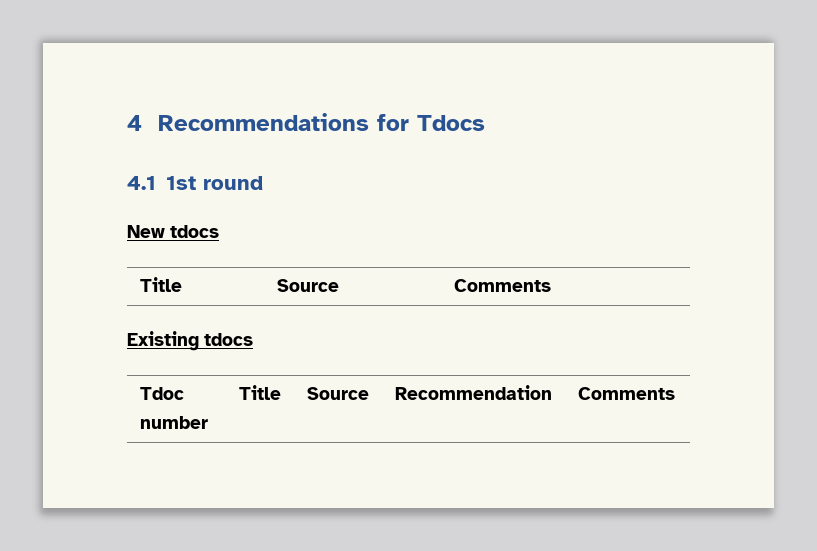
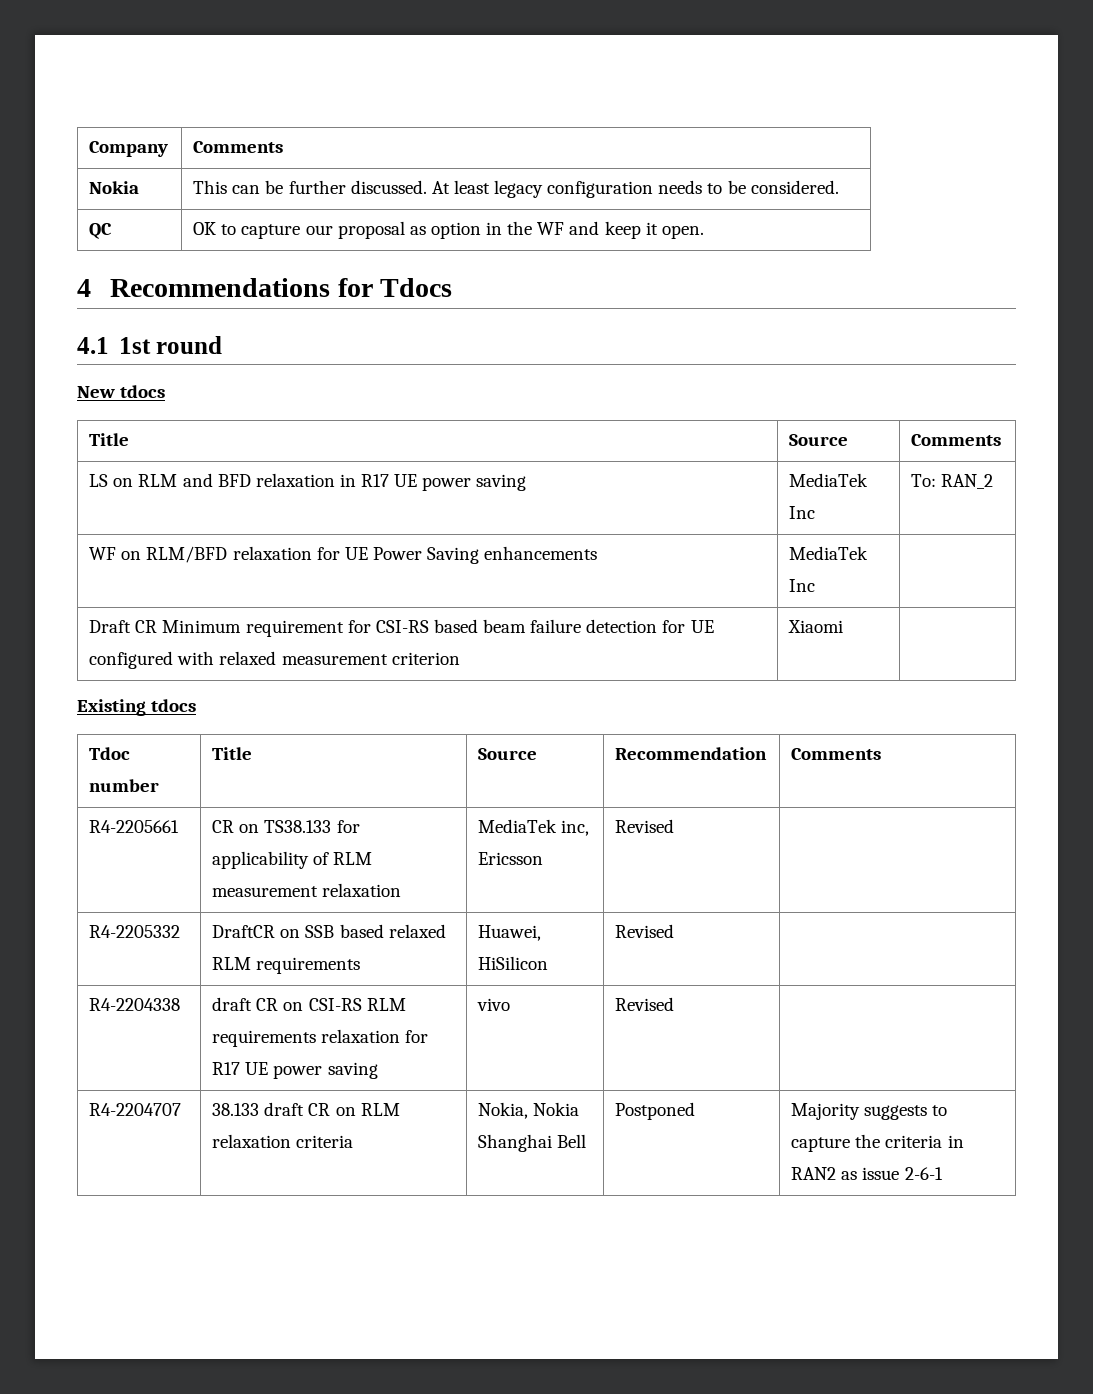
(127, 123) none -> [89,141,169,157] [193,141,284,153] [89,181,140,194] [193,180,839,198] [89,223,113,239] [193,221,704,239] Company | Comments // Nokia | This can be further discussed. At least legacy configuration needs to be considered. // QC | OK to capture our proposal as option in the WF and keep it open. //
(551, 285) none -> [89,473,527,491] [789,473,869,487] [789,506,816,519] [911,474,994,489] [89,546,598,564] [789,546,869,560] [789,579,816,592] [89,619,714,637] [89,651,460,669] [788,620,844,633] // LS on RLM and BFD relaxation in R17 UE power saving | MediaTek Inc | To: RAN_2 // WF on RLM/BFD relaxation for UE Power Saving enhancements | MediaTek Inc | // Draft CR Minimum requirement for CSI-RS based beam failure detection for UE configured with relaxed measurement criterion | Xiaomi |
(675, 393) none -> [89,820,180,833] [212,820,360,833] [212,851,373,869] [212,883,402,897] [478,819,590,836] [478,852,544,865] [615,819,675,833] [89,925,181,938] [212,924,446,938] [212,957,361,974] [478,925,542,941] [478,956,549,970] [615,924,675,938] [89,998,181,1011] [212,997,406,1011] [212,1029,429,1047] [212,1062,378,1079] [477,998,511,1011] [615,997,675,1011] [89,1103,182,1116] [212,1102,400,1116] [212,1134,354,1148] [478,1102,580,1119] [478,1134,587,1152] [615,1102,696,1120] [791,1103,948,1120] [791,1134,964,1152] [791,1167,943,1180] // R4-2205661 | CR on TS38.133 for applicability of RLM measurement relaxation | MediaTek inc, Ericsson | Revised | // R4-2205332 | DraftCR on SSB based relaxed RLM requirements | Huawei, HiSilicon | Revised | // R4-2204338 | draft CR on CSI-RS RLM requirements relaxation for R17 UE power saving | vivo | Revised | // R4-2204707 | 38.133 draft CR on RLM relaxation criteria | Nokia, Nokia Shanghai Bell | Postponed | Majority suggests to capture the criteria in RAN2 as issue 2-6-1

